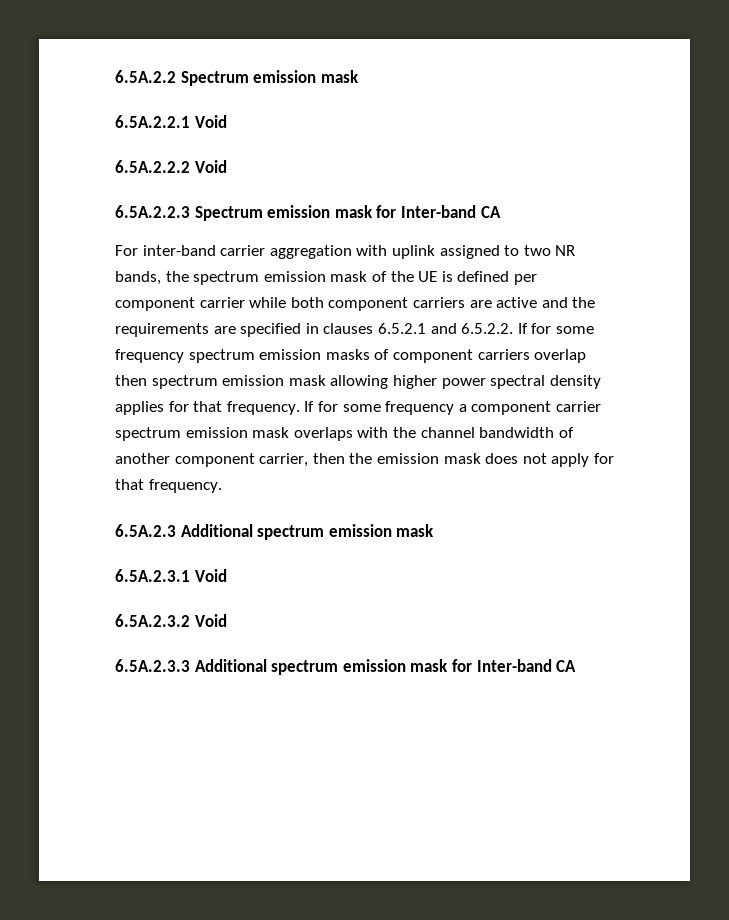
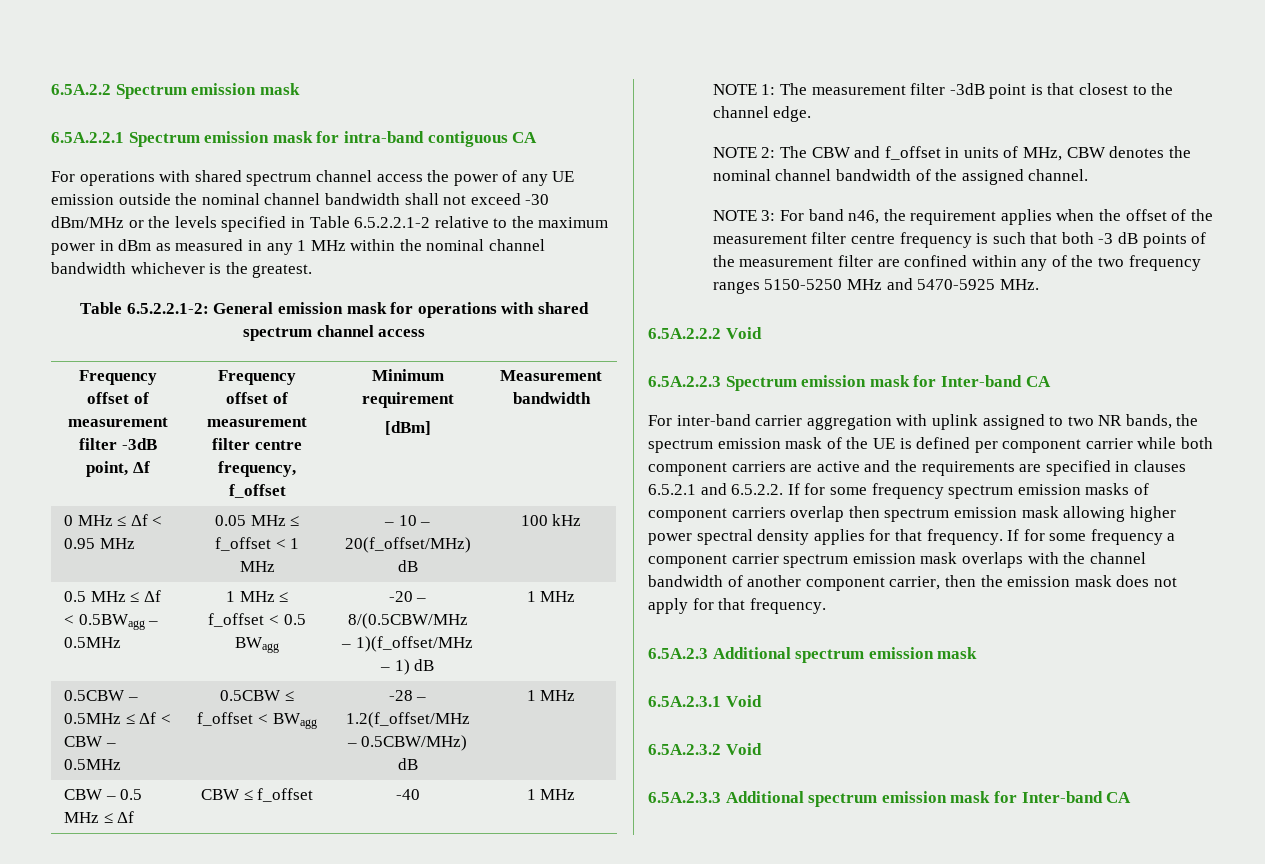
[194,115,227,128] Void -> [128,131,538,147] [51,170,575,186] [51,193,550,205] [51,216,609,232] [51,239,546,255] [51,262,313,278] [80,302,589,318] [242,325,426,341] [79,370,157,385] [87,392,149,404] [68,417,168,427] [79,438,157,450] [86,461,150,477] [217,370,296,385] [226,392,288,404] [206,417,307,427] [212,438,302,450] [217,461,296,477] [228,484,286,498] [371,369,444,381] [361,392,454,408] [384,421,431,435] [500,370,602,381] [512,392,591,404] [64,514,163,526] [64,538,135,549] [214,515,300,526] [214,537,300,551] [239,561,275,572] [383,515,431,526] [344,537,471,553] [397,560,418,572] [520,514,582,526] [64,590,161,602] [64,614,159,630] [64,637,122,648] [225,591,289,602] [208,613,306,627] [234,637,279,653] [388,591,427,602] [347,613,468,629] [341,636,473,652] [379,659,435,675] [526,591,576,602] [64,690,138,701] [64,712,171,724] [64,736,116,747] [64,759,122,770] [220,690,294,701] [197,712,317,729] [388,690,427,701] [345,712,470,728] [346,735,468,751] [397,758,418,770] [526,690,576,701] [64,789,143,800] [64,811,135,823] [200,788,314,802] [395,789,420,800] [526,789,576,800] [712,83,1174,99] [712,106,812,122] [712,146,1191,161] [712,169,1089,185] [712,209,1213,225] [712,232,1207,248] [712,255,1201,271] [712,278,1039,294] Spectrum emission mask for intra-band contiguous CA // For operations with shared spectrum channel access the power of any UE emission outside the nominal channel bandwidth shall not exceed -30 dBm/MHz or the levels specified in Table 6.5.2.2.1-2 relative to the maximum power in dBm as measured in any 1 MHz within the nominal channel bandwidth whichever is the greatest. // Table 6.5.2.2.1-2: General emission mask for operations with shared spectrum channel access // Frequency offset of measurement filter -3dB point, Δf | Frequency offset of measurement filter centre frequency, f_offset | Minimum requirement // [dBm] | Measurement bandwidth // 0 MHz ≤ Δf < 0.95 MHz | 0.05 MHz ≤ f_offset < 1 MHz | – 10 – 20(f_offset/MHz) dB | 100 kHz // 0.5 MHz ≤ Δf < 0.5BWagg – 0.5MHz | 1 MHz ≤ f_offset < 0.5 BWagg | -20 – 8/(0.5CBW/MHz – 1)(f_offset/MHz – 1) dB | 1 MHz // 0.5CBW – 0.5MHz ≤ Δf < CBW – 0.5MHz | 0.5CBW ≤ f_offset < BWagg | -28 – 1.2(f_offset/MHz – 0.5CBW/MHz) dB | 1 MHz // CBW – 0.5 MHz ≤ Δf | CBW ≤ f_offset | -40 | 1 MHz // NOTE 1: The measurement filter -3dB point is that closest to the channel edge. // NOTE 2: The CBW and f_offset in units of MHz, CBW denotes the nominal channel bandwidth of the assigned channel. // NOTE 3: For band n46, the requirement applies when the offset of the measurement filter centre frequency is such that both -3 dB points of the measurement filter are confined within any of the two frequency ranges 5150-5250 MHz and 5470-5925 MHz.

